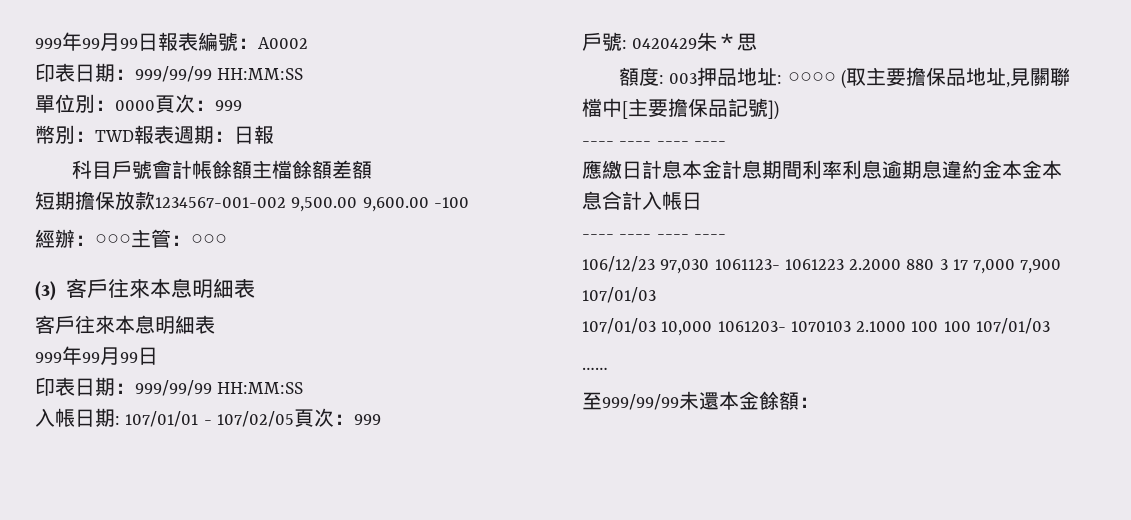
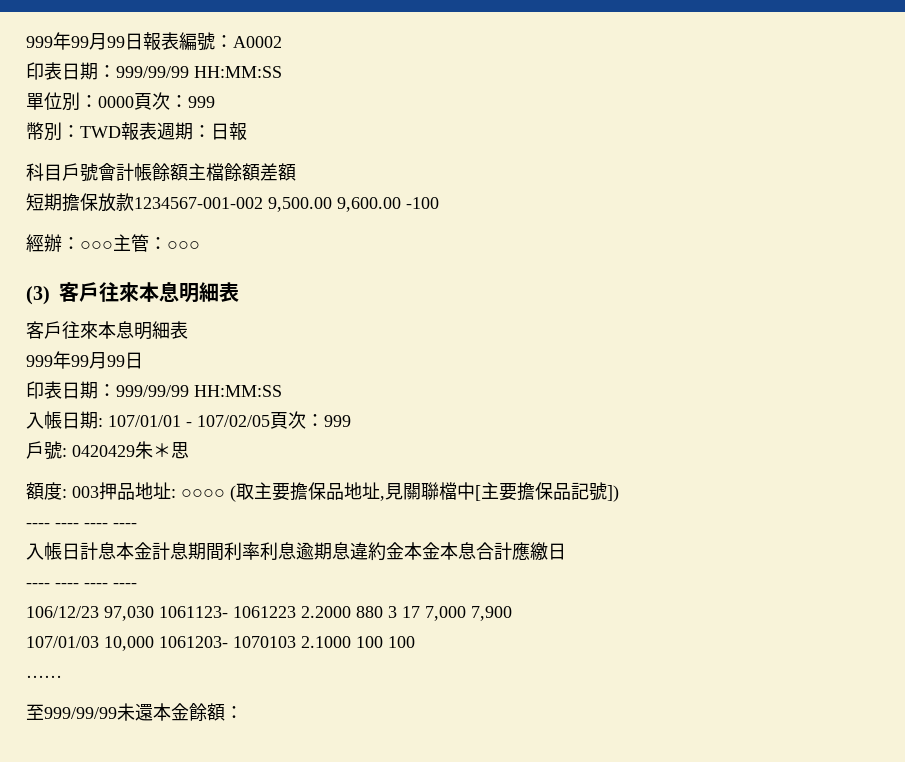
[582,160,622,179] 應繳 -> [26,542,62,560] 入帳
[642,191,682,210] 入帳 -> [512,542,548,561] 應繳
[582,287,656,303] 107/01/03 -> (512, 613) none
[975,318,1050,334] 107/01/03 -> (415, 642) none

